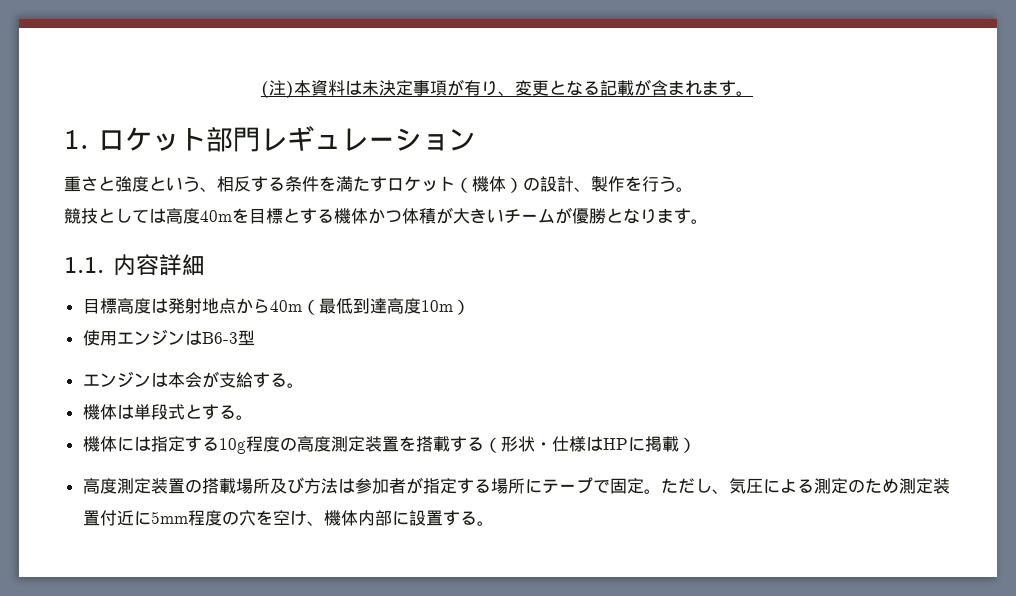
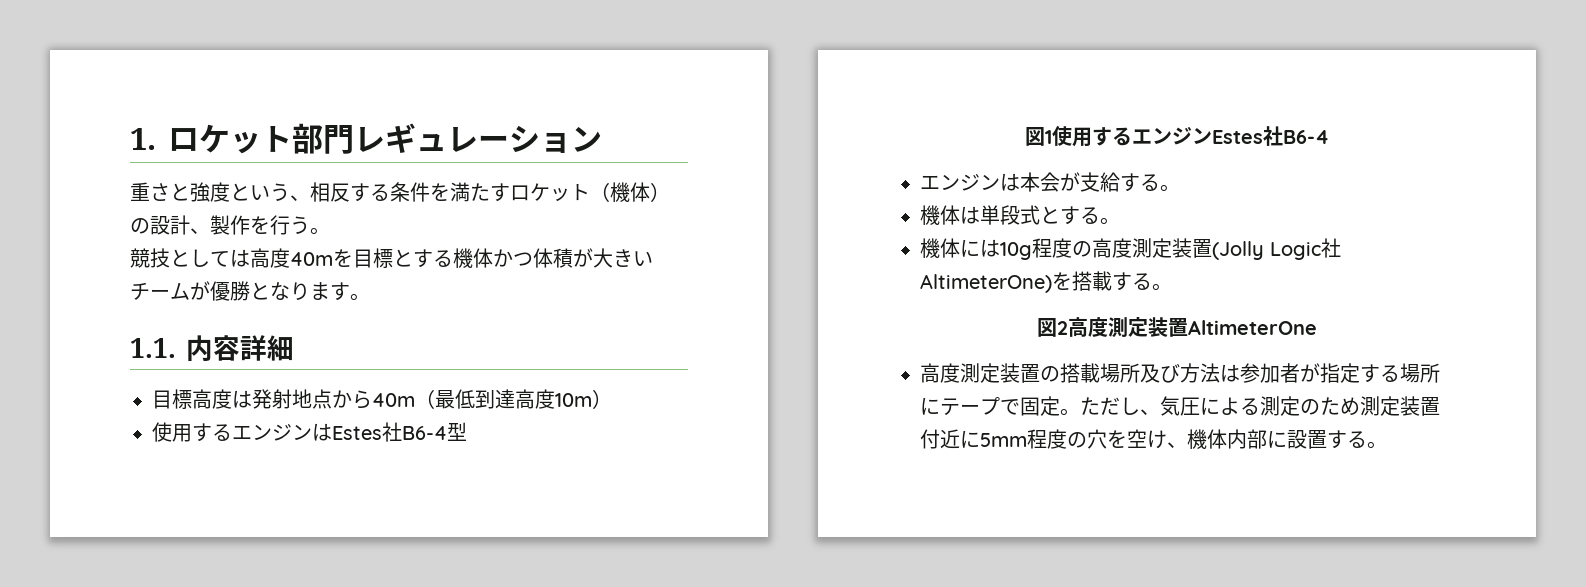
[261,79,753,98] (注)本資料は未決定事項が有り、変更となる記載が含まれます。 // -> (130, 139) none
[116,329,255,346] エンジンはB6-3型 -> [192,422,467,442] [1025,126,1329,147] するエンジンはEstes社B6-4型 // 図1使用するエンジンEstes社B6-4
[150,436,219,452] 指定する -> (1000, 248) none
[398,436,696,453] を搭載する（形状・仕様はHPに掲載） -> [1212,238,1341,260] [920,271,1172,293] [1037,317,1317,338] (Jolly Logic社AltimeterOne)を搭載する。 // 図2高度測定装置AltimeterOne

